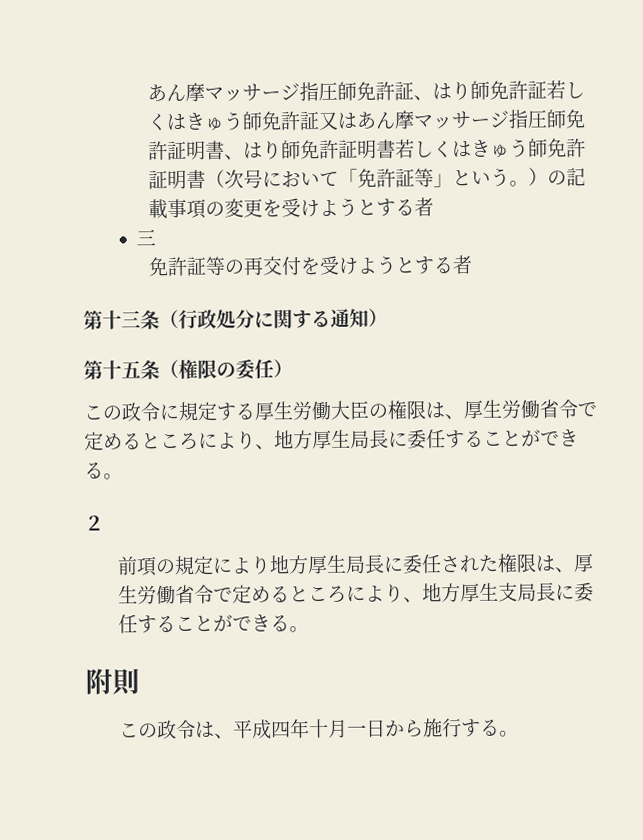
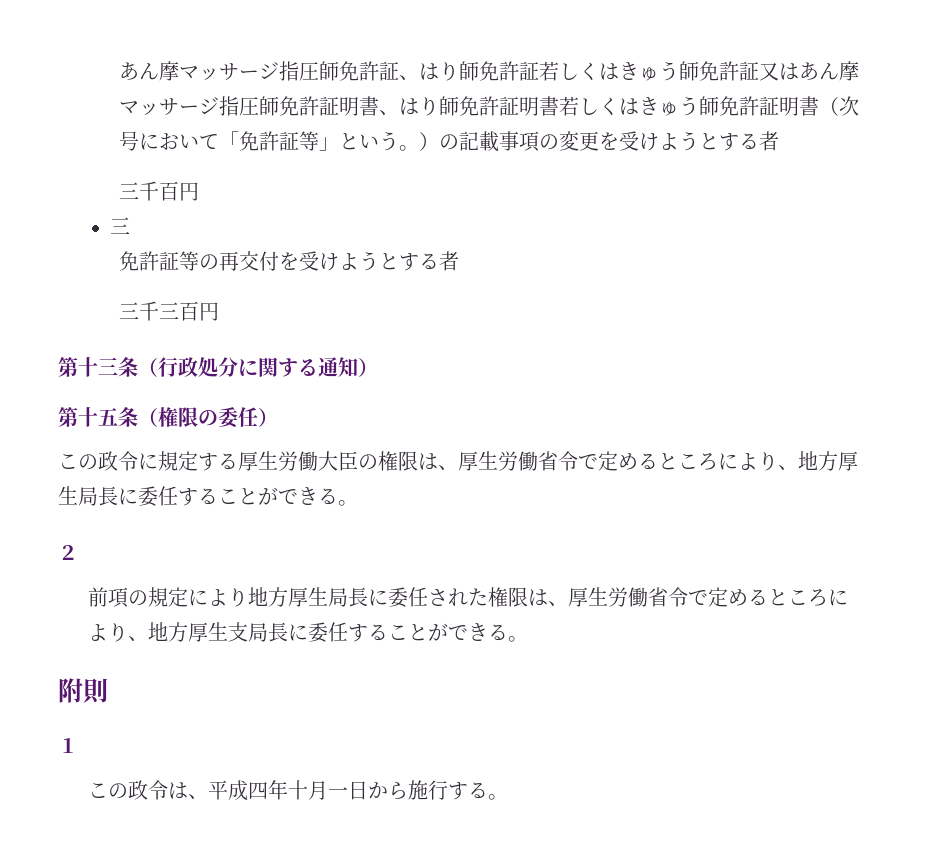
(434, 207) none -> [118,181,199,201] // 三千百円
(473, 264) none -> [118,301,219,321] // 三千三百円
(140, 682) none -> [58,738,78,753] // １

